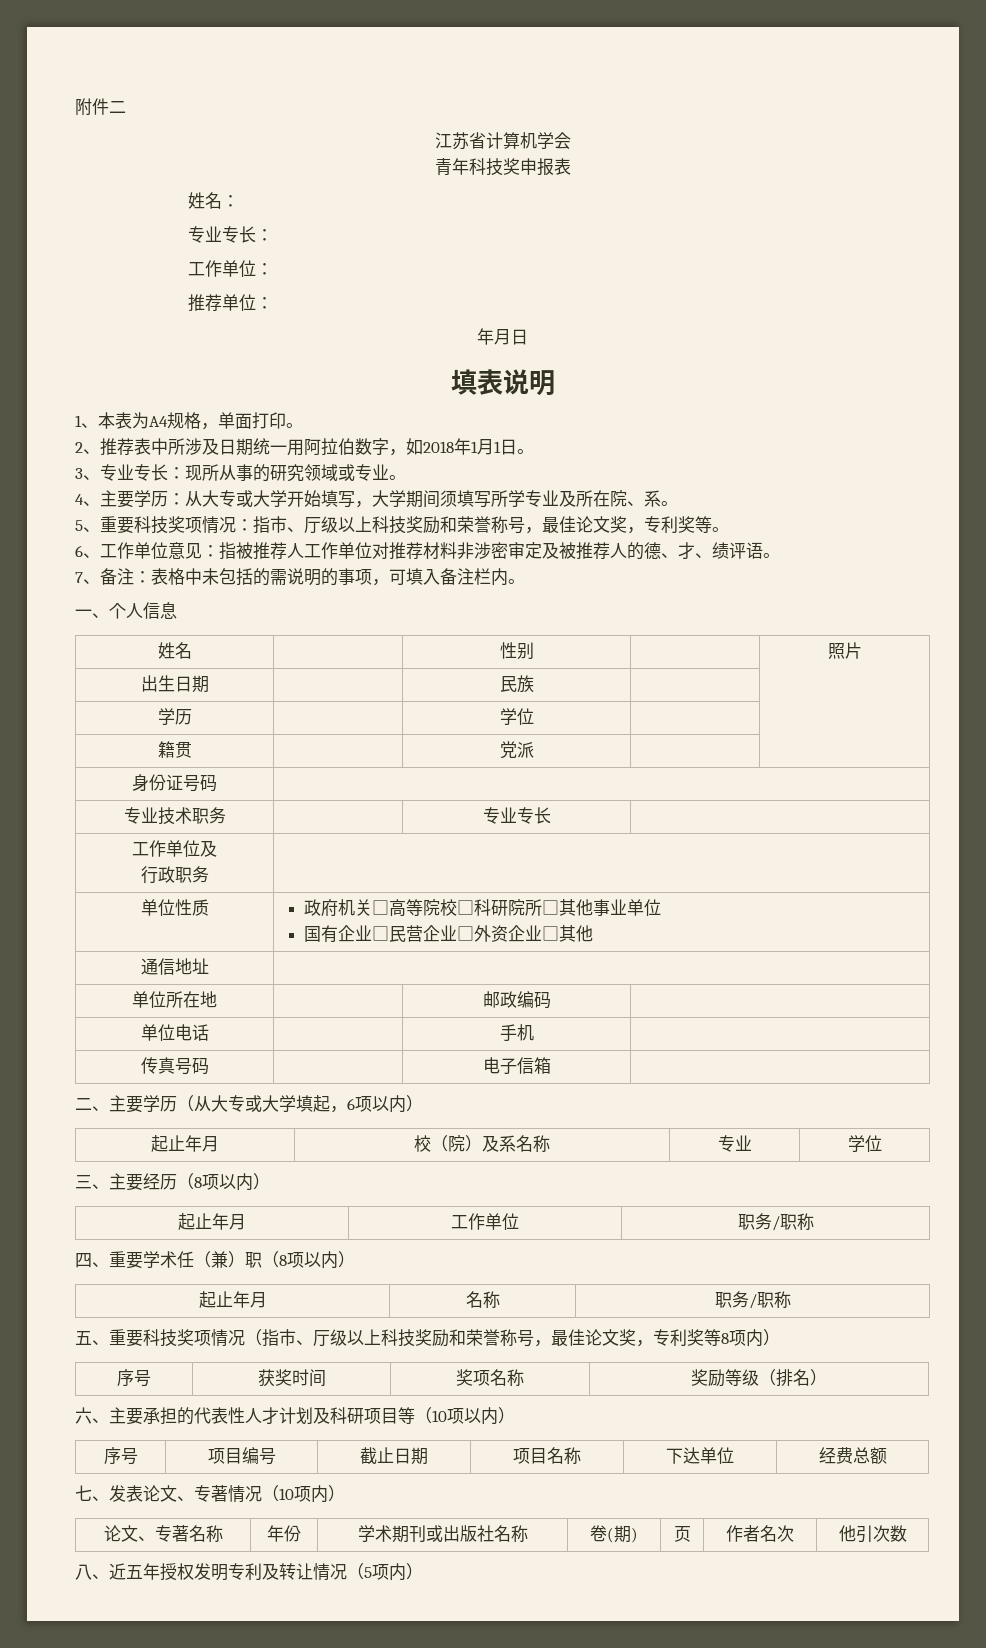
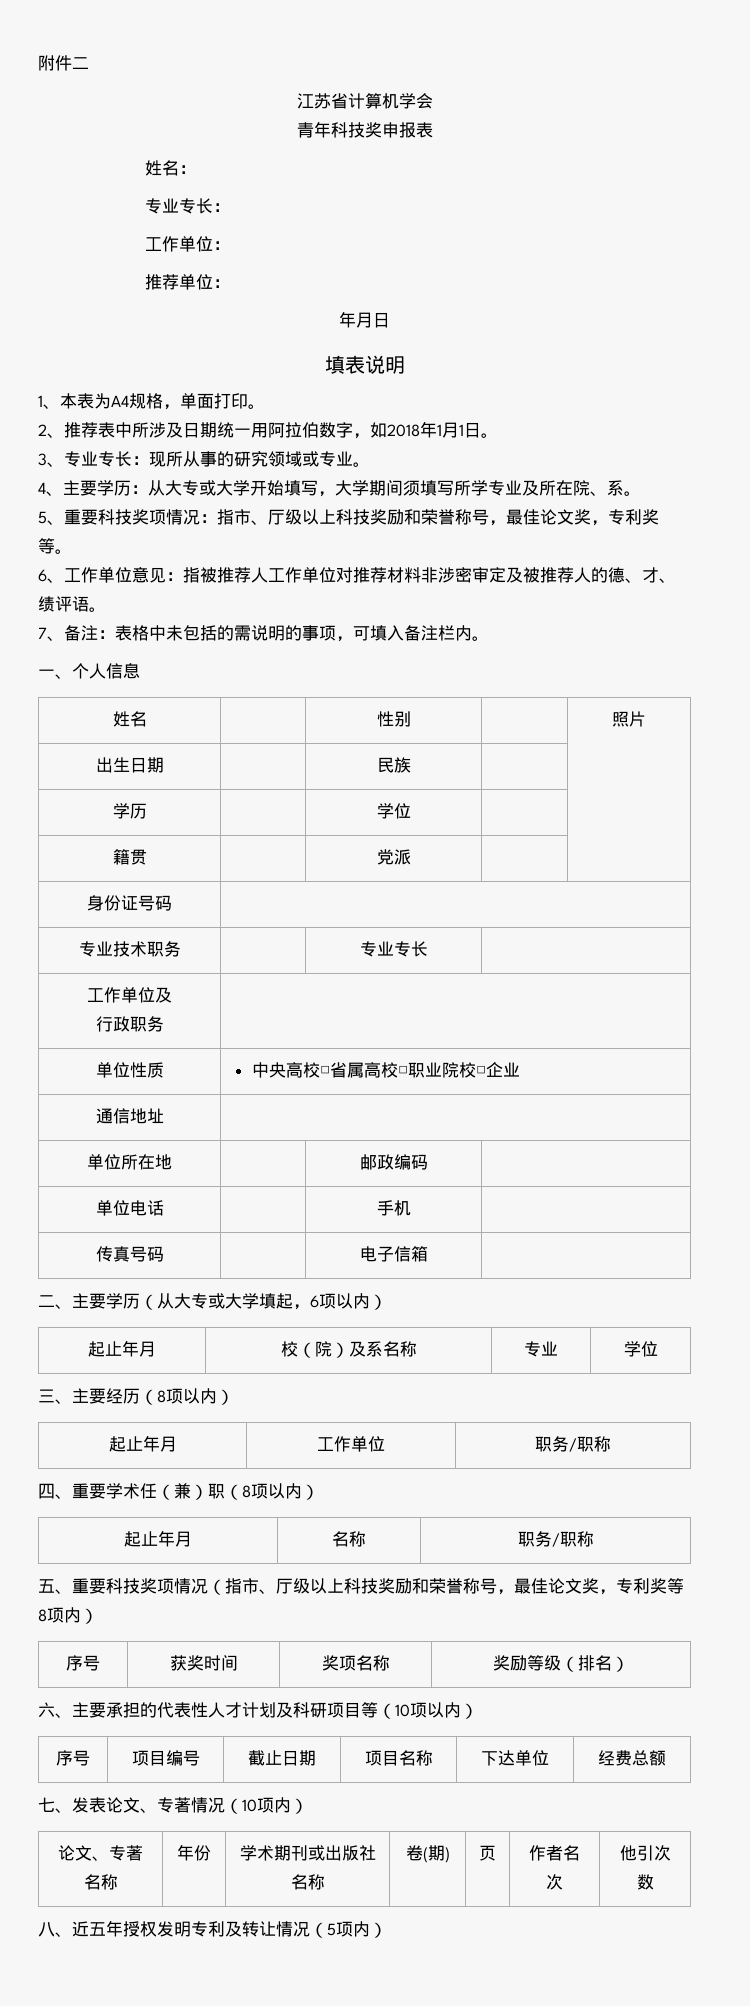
[304,899,662,917] [304,925,594,943] 政府机关□高等院校□科研院所□其他事业单位 // 国有企业□民营企业□外资企业□其他 -> [251,1062,520,1078] 中央高校□省属高校□职业院校□企业

